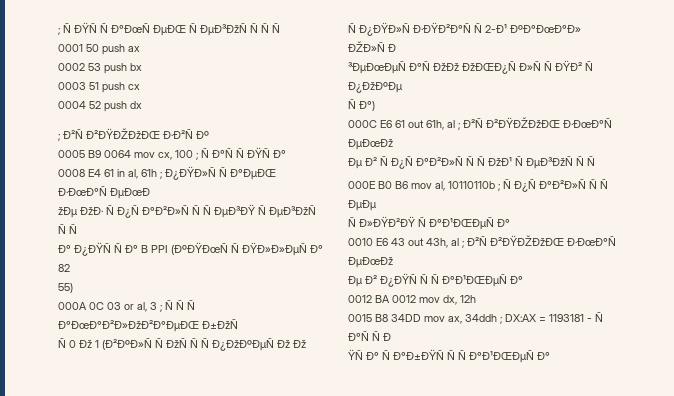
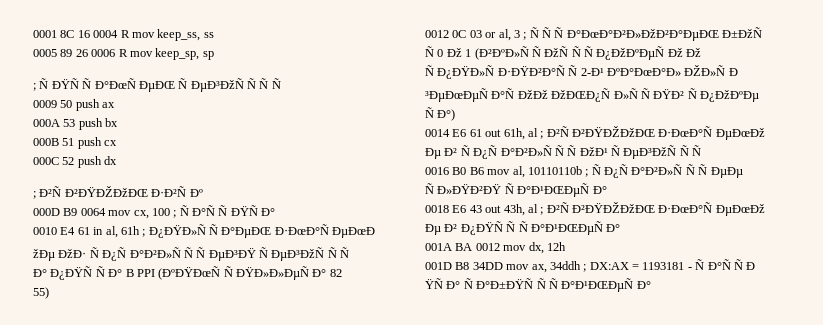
(58, 31) none -> [33,29,214,41] [33,48,214,60] 0001 8C 16 0004 R mov keep_ss, ss // 0005 89 26 0006 R mov keep_sp, sp //
[58,44,83,52] 0001 -> [33,100,57,108] 0009
[58,63,85,71] 0002 -> [33,119,60,127] 000A
[58,82,86,90] 0003 -> [33,138,59,146] 000B
[58,101,86,109] 0004 -> [33,157,59,165] 000C
[58,150,85,158] 0005 -> [33,208,60,216] 000D
[58,169,85,177] 0008 -> [33,227,57,235] 0010
[58,302,87,310] 000A -> [425,30,449,38] 0012
[348,120,377,128] 000C -> [425,129,450,137] 0014
[348,181,375,189] 000E -> [425,167,449,175] 0016
[348,238,373,246] 0010 -> [425,205,449,213] 0018
[348,295,372,303] 0012 -> [425,243,452,251] 001A
[348,314,372,322] 0015 -> [425,262,452,270] 001D

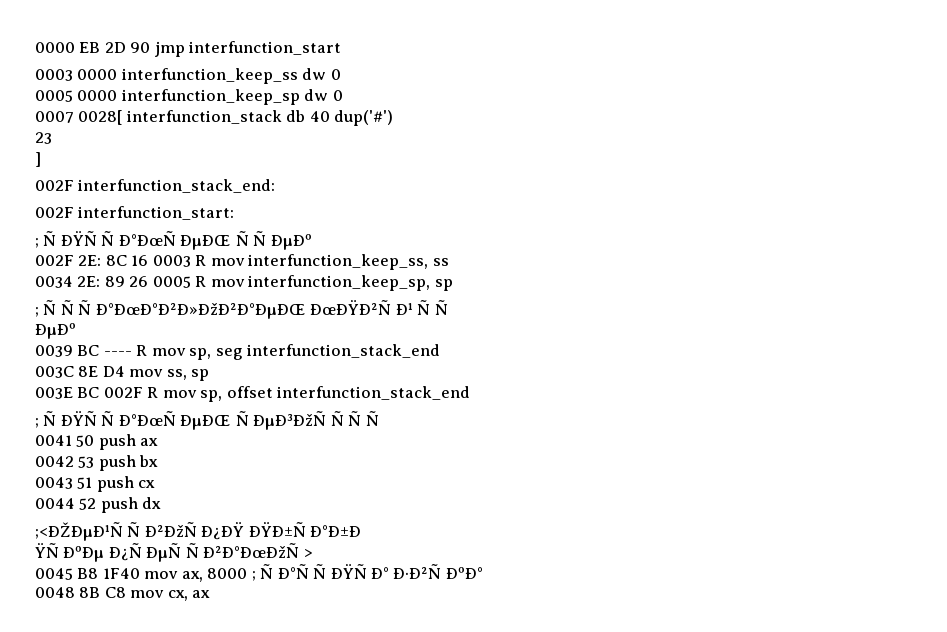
[33,30,57,38] 0001 -> [35,41,342,57] [35,68,341,84] [35,89,343,105] [35,110,394,126] [35,132,52,144] [35,152,41,167] [35,179,276,193] [35,206,235,220] [35,231,312,250] [35,255,102,266] 0000 EB 2D 90 jmp interfunction_start // 0003 0000 interfunction_keep_ss dw 0 // 0005 0000 interfunction_keep_sp dw 0 // 0007 0028[ interfunction_stack db 40 dup('#') // 23 // ] // 002F interfunction_stack_end: // 002F interfunction_start: // ; Ñ ÐŸÑ Ñ Ð°ÐœÑ ÐµÐŒ Ñ Ñ ÐµÐº // 002F 2E:
[93,29,201,41] 0004 R mov keep_ss, -> [152,254,429,270] 0003 R mov interfunction_keep_ss,
[33,49,57,57] 0005 -> [35,276,101,288] 0034 2E:
[91,48,214,60] 0006 R mov keep_sp, sp -> [152,275,453,291] [35,300,448,319] [35,323,76,339] [35,344,441,360] [35,366,210,381] [35,386,471,402] 0005 R mov interfunction_keep_sp, sp // ; Ñ Ñ Ñ Ð°ÐœÐ°Ð²Ð»ÐžÐ²Ð°ÐµÐŒ ÐœÐŸÐ²Ñ Ð¹ Ñ Ñ // ÐµÐº // 0039 BC ---- R mov sp, seg interfunction_stack_end // 003C 8E D4 mov ss, sp // 003E BC 002F R mov sp, offset interfunction_stack_end
[33,100,57,108] 0009 -> [35,435,72,446] 0041
[33,119,60,127] 000A -> [35,456,74,467] 0042
[33,138,59,146] 000B -> [35,477,73,489] 0043
[33,157,59,165] 000C -> [35,498,75,509] 0044
[33,186,203,199] [33,208,170,219] ; Ð²Ñ Ð²ÐŸÐŽÐžÐŒ Ð·Ð²Ñ Ðº // 000D B9 0064 mov cx, 100 -> [35,522,362,541] [35,543,313,562] [35,568,248,582] ;<ÐŽÐµÐ¹Ñ Ñ Ð²ÐžÑ Ð¿ÐŸ ÐŸÐ±Ñ Ð°Ð±Ð // ŸÑ ÐºÐµ Ð¿Ñ ÐµÑ Ñ Ð²Ð°ÐœÐžÑ > // 0045 B8 1F40 mov ax, 8000
[33,224,376,238] [33,247,350,261] [33,266,342,280] [33,287,49,299] [425,27,763,41] [425,46,702,60] [425,65,738,79] [425,88,759,102] [425,107,456,121] [425,126,765,140] [425,145,702,159] [425,164,743,178] [425,183,607,197] [425,202,765,216] [425,221,621,235] [425,242,566,254] [425,259,756,273] [425,278,651,292] // 0010 E4 61 in al, 61h ; Ð¿ÐŸÐ»Ñ Ñ Ð°ÐµÐŒ Ð·ÐœÐ°Ñ ÐµÐœÐ // žÐµ ÐžÐ· Ñ Ð¿Ñ Ð°Ð²Ð»Ñ Ñ Ñ ÐµÐ³ÐŸ Ñ ÐµÐ³ÐžÑ Ñ Ñ // Ð° Ð¿ÐŸÑ Ñ Ð° B PPI (ÐºÐŸÐœÑ Ñ ÐŸÐ»Ð»ÐµÑ Ð° 82 // 55) // 0012 0C 03 or al, 3 ; Ñ Ñ Ñ Ð°ÐœÐ°Ð²Ð»ÐžÐ²Ð°ÐµÐŒ Ð±ÐžÑ // Ñ 0 Ðž 1 (Ð²ÐºÐ»Ñ Ñ ÐžÑ Ñ Ñ Ð¿ÐžÐºÐµÑ Ðž Ðž // Ñ Ð¿ÐŸÐ»Ñ Ð·ÐŸÐ²Ð°Ñ Ñ 2-Ð¹ ÐºÐ°ÐœÐ°Ð» ÐŽÐ»Ñ Ð // ³ÐµÐœÐµÑ Ð°Ñ ÐžÐž ÐžÐŒÐ¿Ñ Ð»Ñ Ñ ÐŸÐ² Ñ Ð¿ÐžÐºÐµ // Ñ Ð°) // 0014 E6 61 out 61h, al ; Ð²Ñ Ð²ÐŸÐŽÐžÐŒ Ð·ÐœÐ°Ñ ÐµÐœÐž // Ðµ Ð² Ñ Ð¿Ñ Ð°Ð²Ð»Ñ Ñ Ñ ÐžÐ¹ Ñ ÐµÐ³ÐžÑ Ñ Ñ // 0016 B0 B6 mov al, 10110110b ; Ñ Ð¿Ñ Ð°Ð²Ð»Ñ Ñ Ñ ÐµÐµ // Ñ Ð»ÐŸÐ²ÐŸ Ñ Ð°Ð¹ÐŒÐµÑ Ð° // 0018 E6 43 out 43h, al ; Ð²Ñ Ð²ÐŸÐŽÐžÐŒ Ð·ÐœÐ°Ñ ÐµÐœÐž // Ðµ Ð² Ð¿ÐŸÑ Ñ Ñ Ð°Ð¹ÐŒÐµÑ Ð° // 001A BA 0012 mov dx, 12h // 001D B8 34DD mov ax, 34ddh ; DX:AX = 1193181 - Ñ Ð°Ñ Ñ Ð // ŸÑ Ð° Ñ Ð°Ð±ÐŸÑ Ñ Ñ Ð°Ð¹ÐŒÐµÑ Ð° -> [393,564,483,579] [35,587,211,601] Ð·Ð²Ñ ÐºÐ° // 0048 8B C8 mov cx, ax

